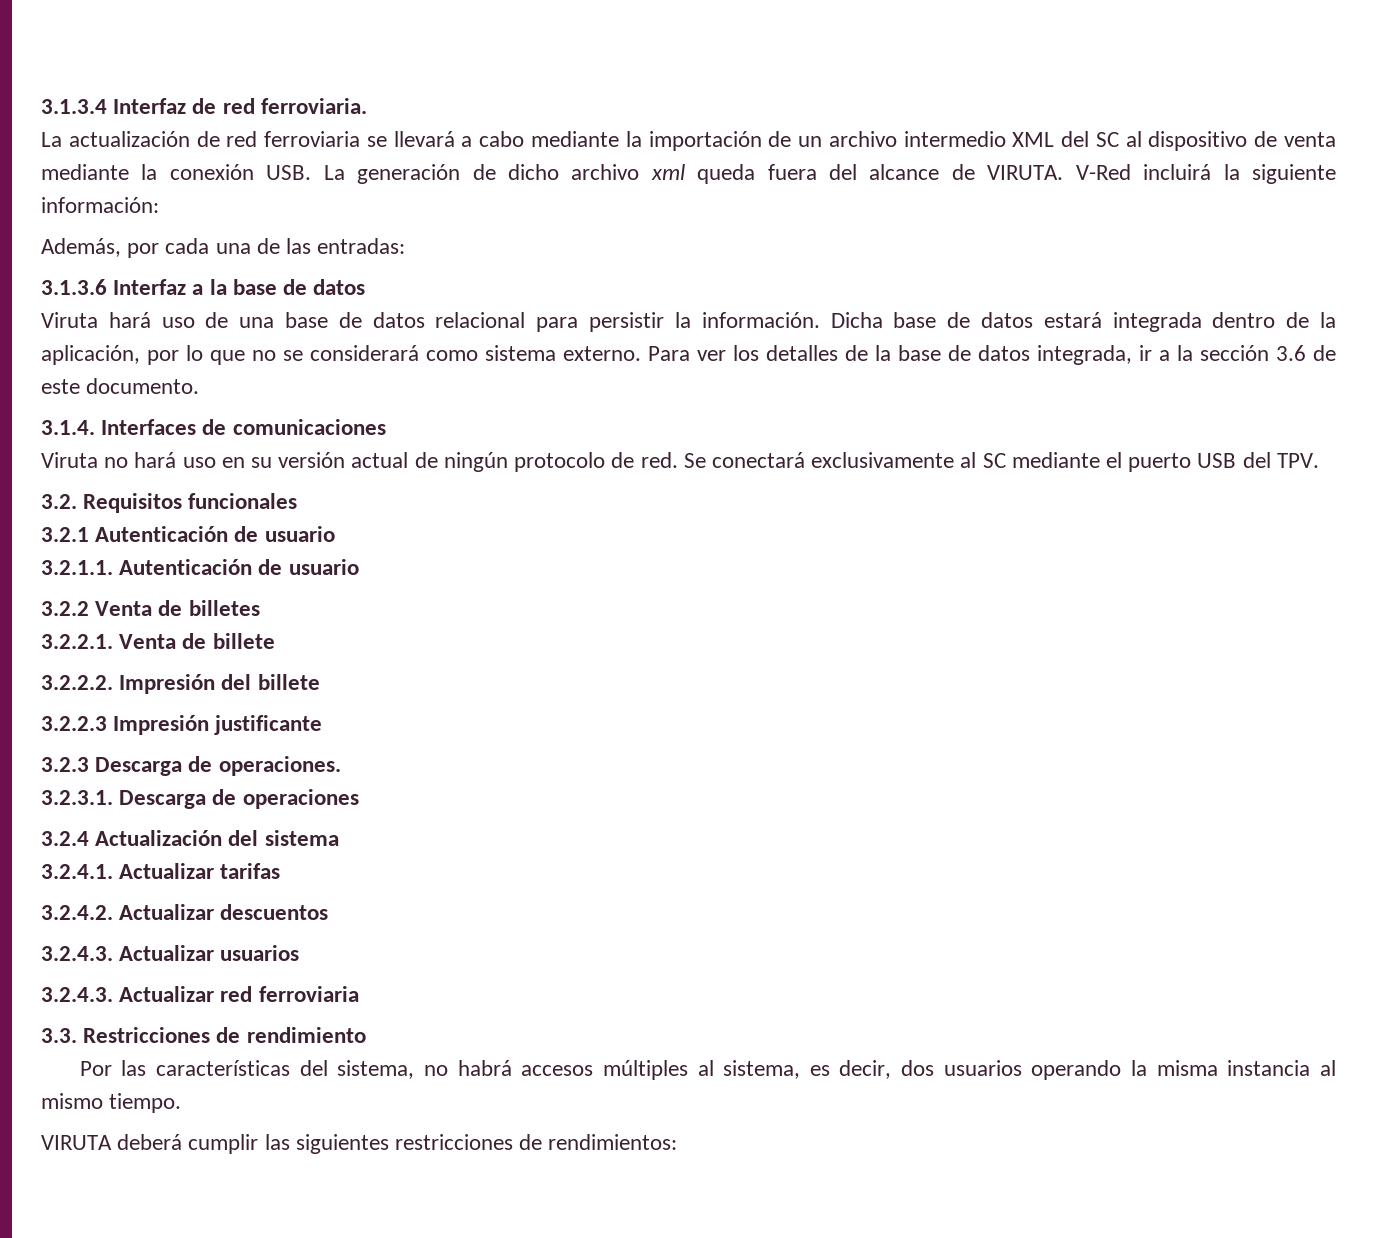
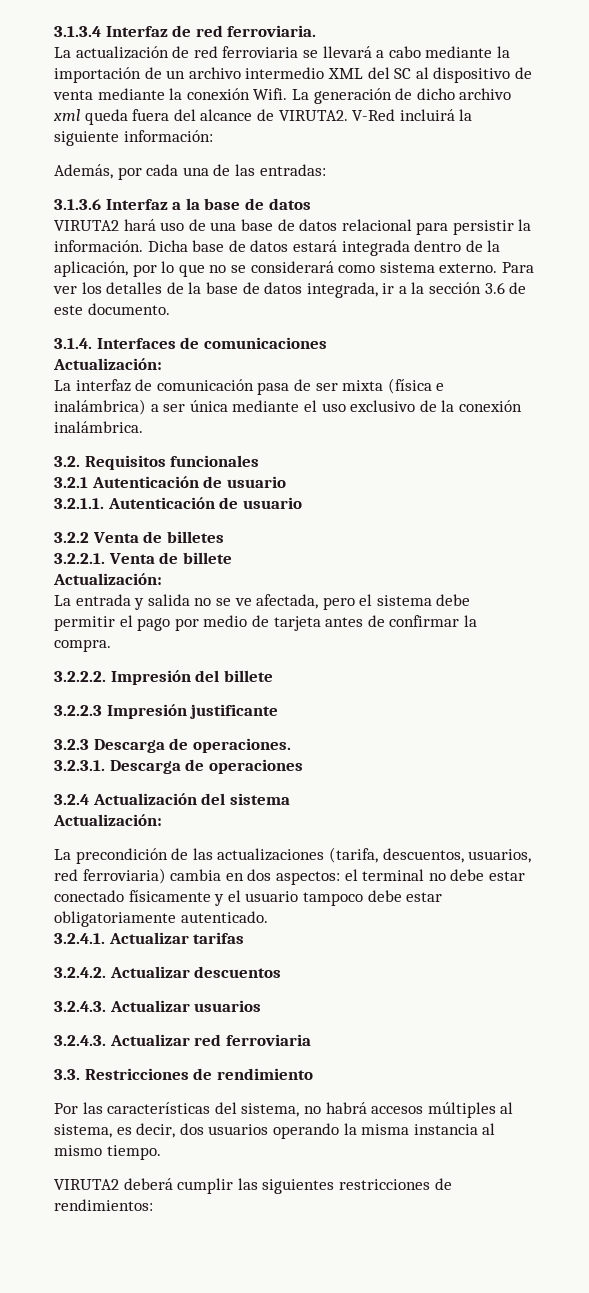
[266,165,312,180] USB. -> [253,88,288,100] Wifi.
[987,165,1064,180] VIRUTA. -> [278,110,348,121] VIRUTA2.
[41,312,98,328] Viruta -> [54,220,119,231] VIRUTA2
[41,452,1319,472] Viruta no hará uso en su versión actual de ningún protocolo de red. Se conectará exclusivamente al SC mediante el puerto USB del TPV. -> [53,358,162,370] [54,378,445,395] [54,399,522,415] [54,421,143,433] Actualización: // La interfaz de comunicación pasa de ser mixta (física e inalámbrica) a ser única mediante el uso exclusivo de la conexión inalámbrica.
(275, 641) none -> [53,573,162,585] [54,594,471,610] [54,615,477,631] [54,639,111,652] // Actualización: // La entrada y salida no se ve afectada, pero el sistema debe permitir el pago por medio de tarjeta antes de confirmar la compra.
(339, 838) none -> [53,814,162,826] [54,847,532,864] [54,868,525,885] [54,890,443,906] [54,911,268,927] // Actualización: // La precondición de las actualizaciones (tarifa, descuentos, usuarios, red ferroviaria) cambia en dos aspectos: el terminal no debe estar conectado físicamente y el usuario tampoco debe estar obligatoriamente autenticado.
[41,1135,112,1150] VIRUTA -> [54,1179,119,1190] VIRUTA2

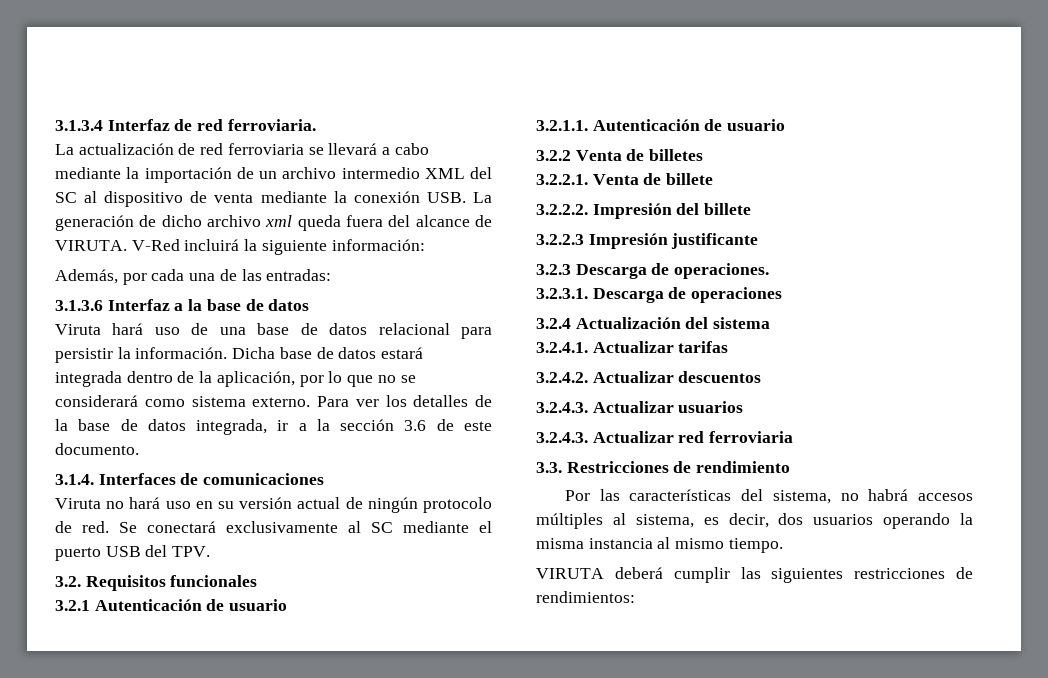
[253,88,288,100] Wifi. -> [426,192,466,203] USB.
[278,110,348,121] VIRUTA2. -> [55,240,127,251] VIRUTA.
[54,220,119,231] VIRUTA2 -> [55,324,101,335] Viruta
[53,358,162,370] [54,378,445,395] [54,399,522,415] [54,421,143,433] Actualización: // La interfaz de comunicación pasa de ser mixta (física e inalámbrica) a ser única mediante el uso exclusivo de la conexión inalámbrica. -> [55,497,492,513] [55,521,492,533] [55,545,211,561] Viruta no hará uso en su versión actual de ningún protocolo de red. Se conectará exclusivamente al SC mediante el puerto USB del TPV.
[53,573,162,585] [54,594,471,610] [54,615,477,631] [54,639,111,652] // Actualización: // La entrada y salida no se ve afectada, pero el sistema debe permitir el pago por medio de tarjeta antes de confirmar la compra. -> (714, 179) none
[53,814,162,826] [54,847,532,864] [54,868,525,885] [54,890,443,906] [54,911,268,927] // Actualización: // La precondición de las actualizaciones (tarifa, descuentos, usuarios, red ferroviaria) cambia en dos aspectos: el terminal no debe estar conectado físicamente y el usuario tampoco debe estar obligatoriamente autenticado. -> (771, 323) none
[54,1179,119,1190] VIRUTA2 -> [536,568,604,579] VIRUTA

